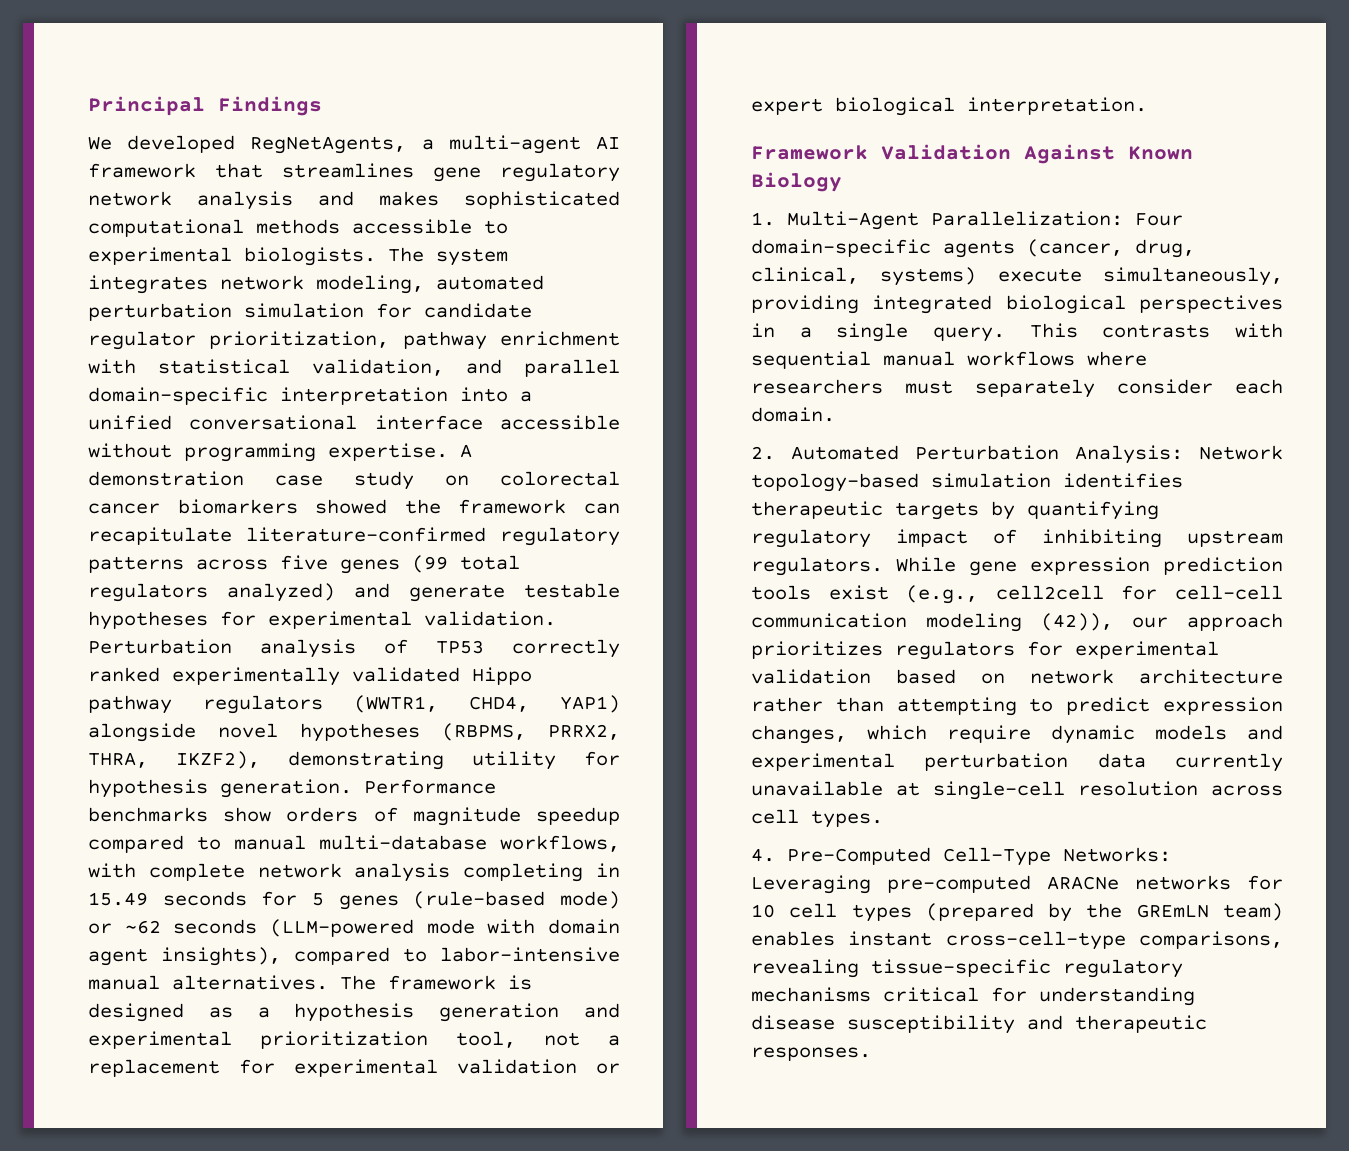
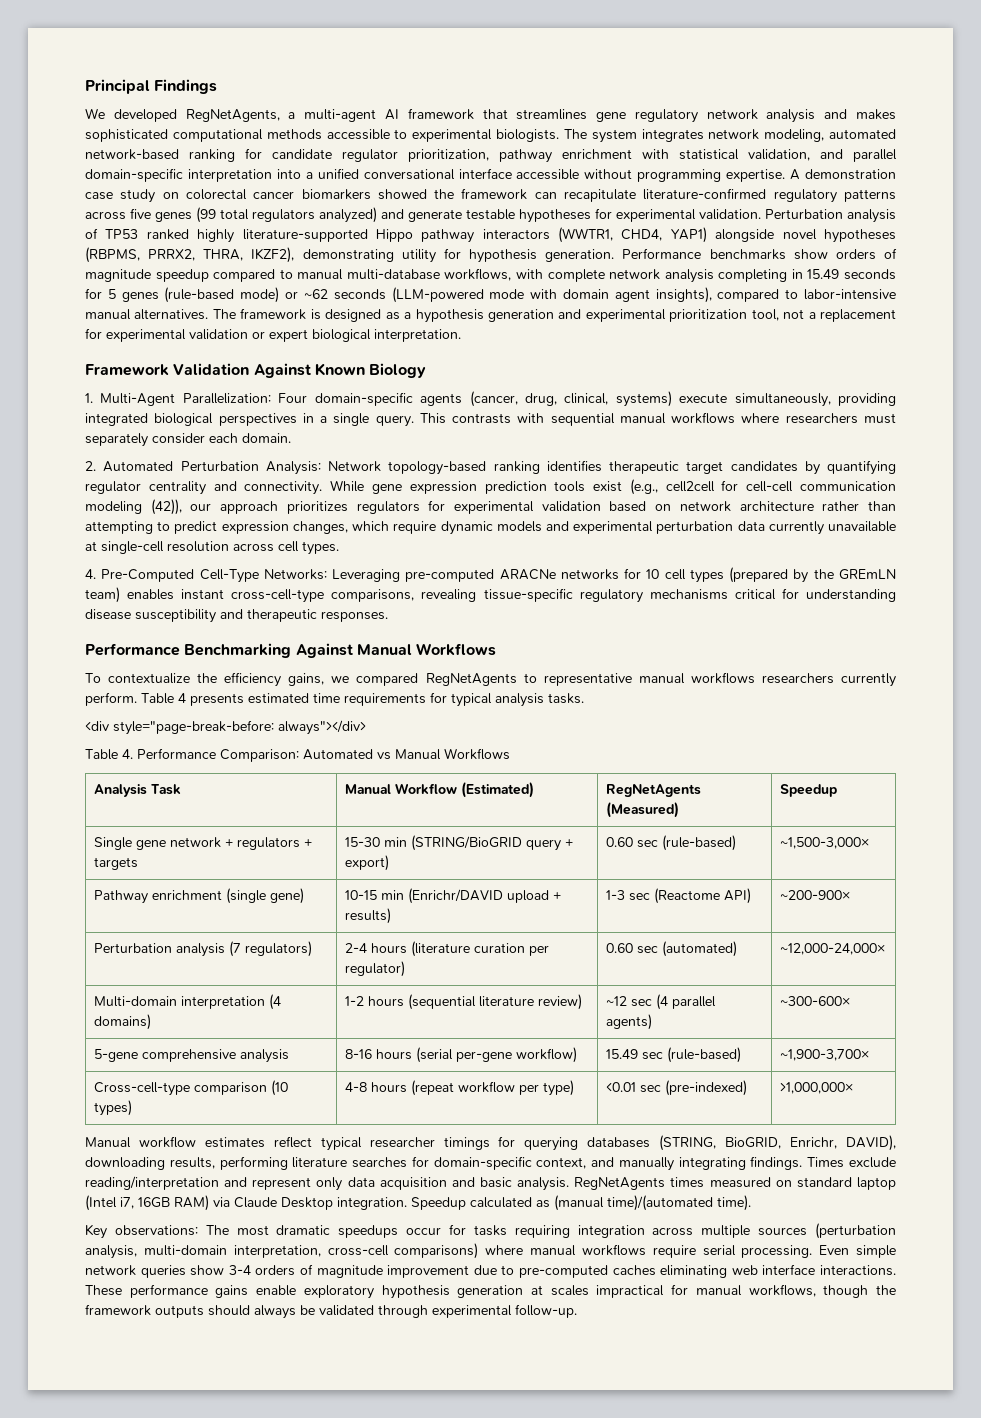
[88,303,364,321] perturbation simulation -> [85,149,235,162] network-based ranking
[512,639,620,658] [88,667,460,686] correctly ranked experimentally validated -> [146,229,368,243] ranked highly literature-supported
[203,695,323,714] regulators -> [482,229,550,240] interactors
[931,473,1051,488] simulation -> [493,461,540,474] ranking
[895,501,1159,520] [751,529,1283,548] [751,557,883,576] targets by quantifying regulatory impact of inhibiting upstream regulators. -> [686,460,896,475] [85,481,323,495] target candidates by quantifying regulator centrality and connectivity.
(871, 1054) none -> [85,643,497,658] [85,672,897,687] [85,692,584,707] [85,720,366,735] [85,748,510,762] [93,784,181,797] [344,782,534,798] [605,784,701,797] [605,802,679,818] [779,784,837,797] [93,837,312,850] [93,857,138,870] [344,835,573,851] [344,855,389,871] [605,835,736,851] [779,837,869,849] [93,888,304,904] [344,888,561,904] [344,908,391,924] [605,888,751,904] [779,890,850,900] [93,941,312,957] [344,941,549,957] [344,961,405,977] [605,941,737,957] [779,943,885,955] [93,994,281,1010] [93,1014,151,1030] [344,994,582,1010] [605,994,716,1010] [605,1014,652,1030] [779,996,850,1006] [93,1049,289,1063] [344,1047,577,1063] [605,1047,741,1063] [779,1049,869,1061] [93,1080,288,1096] [93,1100,132,1116] [344,1080,574,1096] [605,1080,747,1096] [779,1082,853,1094] [85,1135,896,1151] [85,1156,896,1171] [85,1176,896,1191] [85,1195,751,1211] [85,1223,896,1239] [85,1243,897,1259] [85,1264,897,1278] [85,1284,896,1299] [85,1304,577,1319] // Performance Benchmarking Against Manual Workflows // To contextualize the efficiency gains, we compared RegNetAgents to representative manual workflows researchers currently perform. Table 4 presents estimated time requirements for typical analysis tasks. // <div style="page-break-before: always"></div> // Table 4. Performance Comparison: Automated vs Manual Workflows // Analysis Task | Manual Workflow (Estimated) | RegNetAgents (Measured) | Speedup // Single gene network + regulators + targets | 15-30 min (STRING/BioGRID query + export) | 0.60 sec (rule-based) | ~1,500-3,000× // Pathway enrichment (single gene) | 10-15 min (Enrichr/DAVID upload + results) | 1-3 sec (Reactome API) | ~200-900× // Perturbation analysis (7 regulators) | 2-4 hours (literature curation per regulator) | 0.60 sec (automated) | ~12,000-24,000× // Multi-domain interpretation (4 domains) | 1-2 hours (sequential literature review) | ~12 sec (4 parallel agents) | ~300-600× // 5-gene comprehensive analysis | 8-16 hours (serial per-gene workflow) | 15.49 sec (rule-based) | ~1,900-3,700× // Cross-cell-type comparison (10 types) | 4-8 hours (repeat workflow per type) | <0.01 sec (pre-indexed) | >1,000,000× // Manual workflow estimates reflect typical researcher timings for querying databases (STRING, BioGRID, Enrichr, DAVID), downloading results, performing literature searches for domain-specific context, and manually integrating findings. Times exclude reading/interpretation and represent only data acquisition and basic analysis. RegNetAgents times measured on standard laptop (Intel i7, 16GB RAM) via Claude Desktop integration. Speedup calculated as (manual time)/(automated time). // Key observations: The most dramatic speedups occur for tasks requiring integration across multiple sources (perturbation analysis, multi-domain interpretation, cross-cell comparisons) where manual workflows require serial processing. Even simple network queries show 3-4 orders of magnitude improvement due to pre-computed caches eliminating web interface interactions. These performance gains enable exploratory hypothesis generation at scales impractical for manual workflows, though the framework outputs should always be validated through experimental follow-up.

